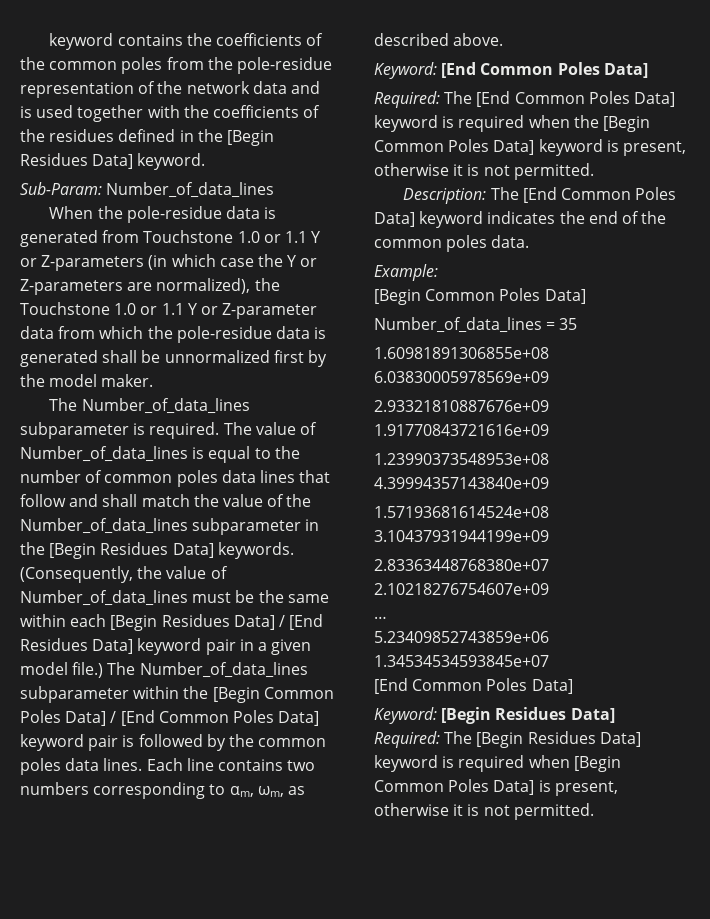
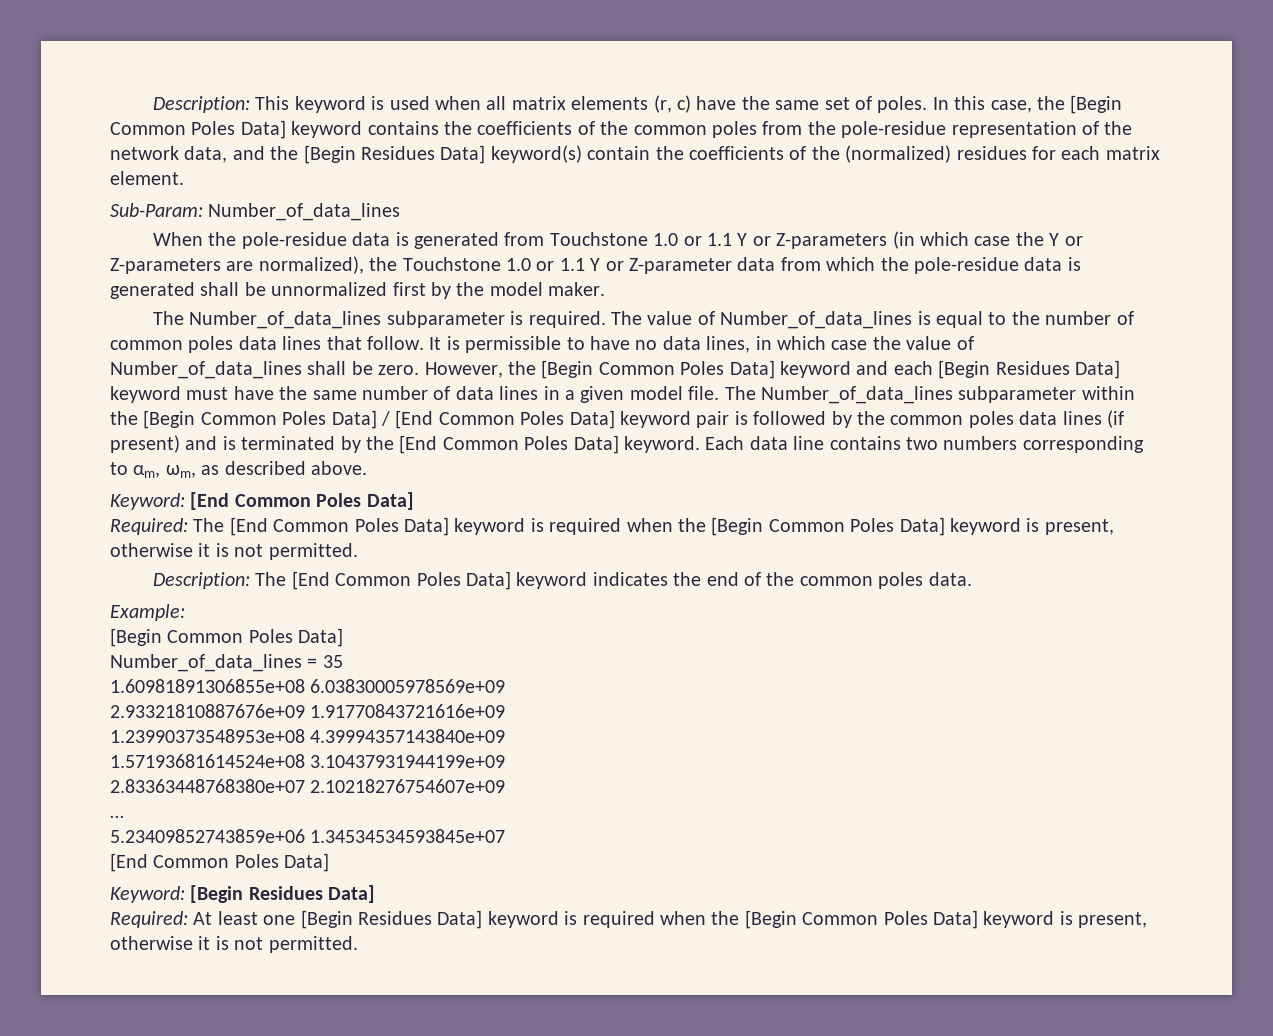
(49, 41) none -> [152,95,1123,114] [110,120,286,139] Description: This keyword is used when all matrix elements (r, c) have the same set of poles. In this case, the [Begin Common Poles Data]
[252,81,320,94] [20,105,321,122] [20,129,274,146] [20,153,206,170] data and is used together with the coefficients of the residues defined in the [Begin Residues Data] keyword. -> [184,145,1160,164] [110,171,184,185] data, and the [Begin Residues Data] keyword(s) contain the coefficients of the (normalized) residues for each matrix element.
[20,494,312,507] [20,518,320,535] [20,542,294,559] [20,566,228,583] [20,590,329,606] [20,614,324,631] [20,638,236,655] follow and shall match the value of the Number_of_data_lines subparameter in the [Begin Residues Data] keywords. (Consequently, the value of Number_of_data_lines must be the same within each [Begin Residues Data] / [End Residues Data] keyword pair -> [367,336,974,353] [110,360,1120,379] [110,386,539,403] follow. It is permissible to have no data lines, in which case the value of Number_of_data_lines shall be zero. However, the [Begin Common Poles Data] keyword and each [Begin Residues Data] keyword must have the same number of data lines
[72,662,104,678] file.) -> [688,386,720,400] file.
[103,758,183,771] lines. Each -> [1062,410,1124,428] [110,435,788,454] lines (if present) and is terminated by the [End Common Poles Data] keyword. Each data
[444,731,473,744] The -> [193,911,296,925] At least one
[573,756,621,772] [374,779,535,795] [Begin Common Poles Data] -> [711,910,1055,929] the [Begin Common Poles Data] keyword

